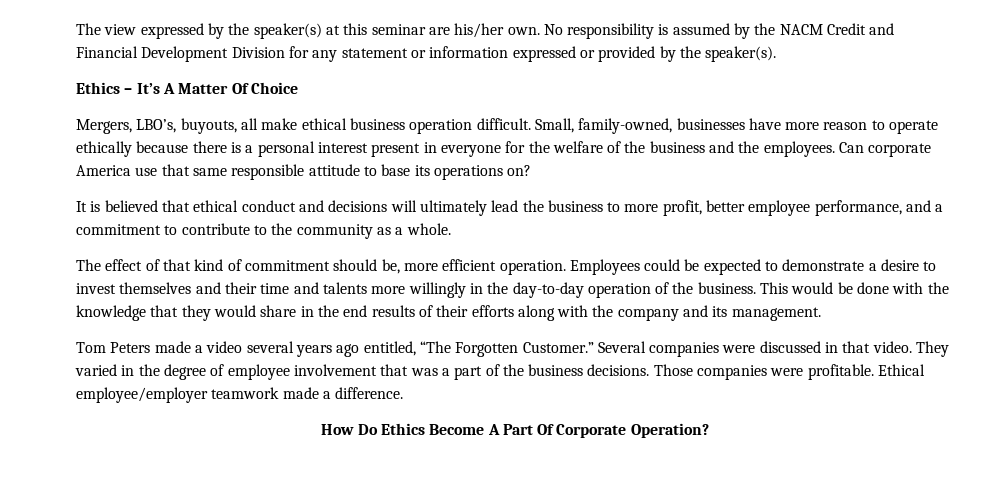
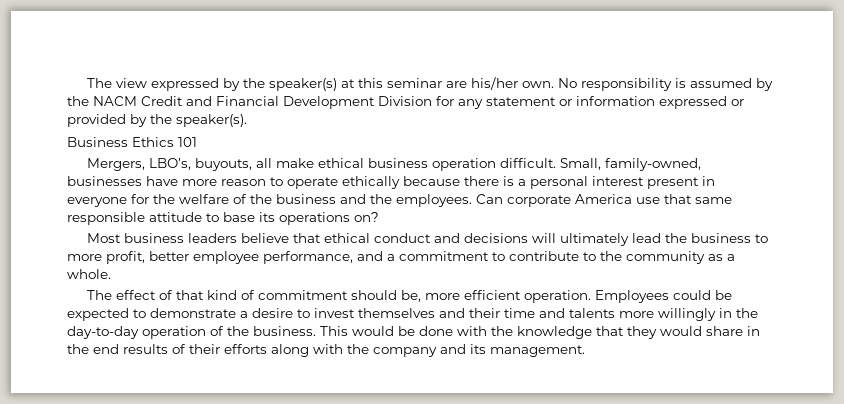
[76,82,298,94] Ethics – It’s A Matter Of Choice -> [67,137,197,147] Business Ethics 101
[76,200,158,212] It is believed -> [87,233,290,243] Most business leaders believe
[76,341,950,357] [75,364,926,380] [76,387,404,403] [321,423,709,438] // Tom Peters made a video several years ago entitled, “The Forgotten Customer.” Several companies were discussed in that video. They varied in the degree of employee involvement that was a part of the business decisions. Those companies were profitable. Ethical employee/employer teamwork made a difference. // How Do Ethics Become A Part Of Corporate Operation? -> (585, 351) none

